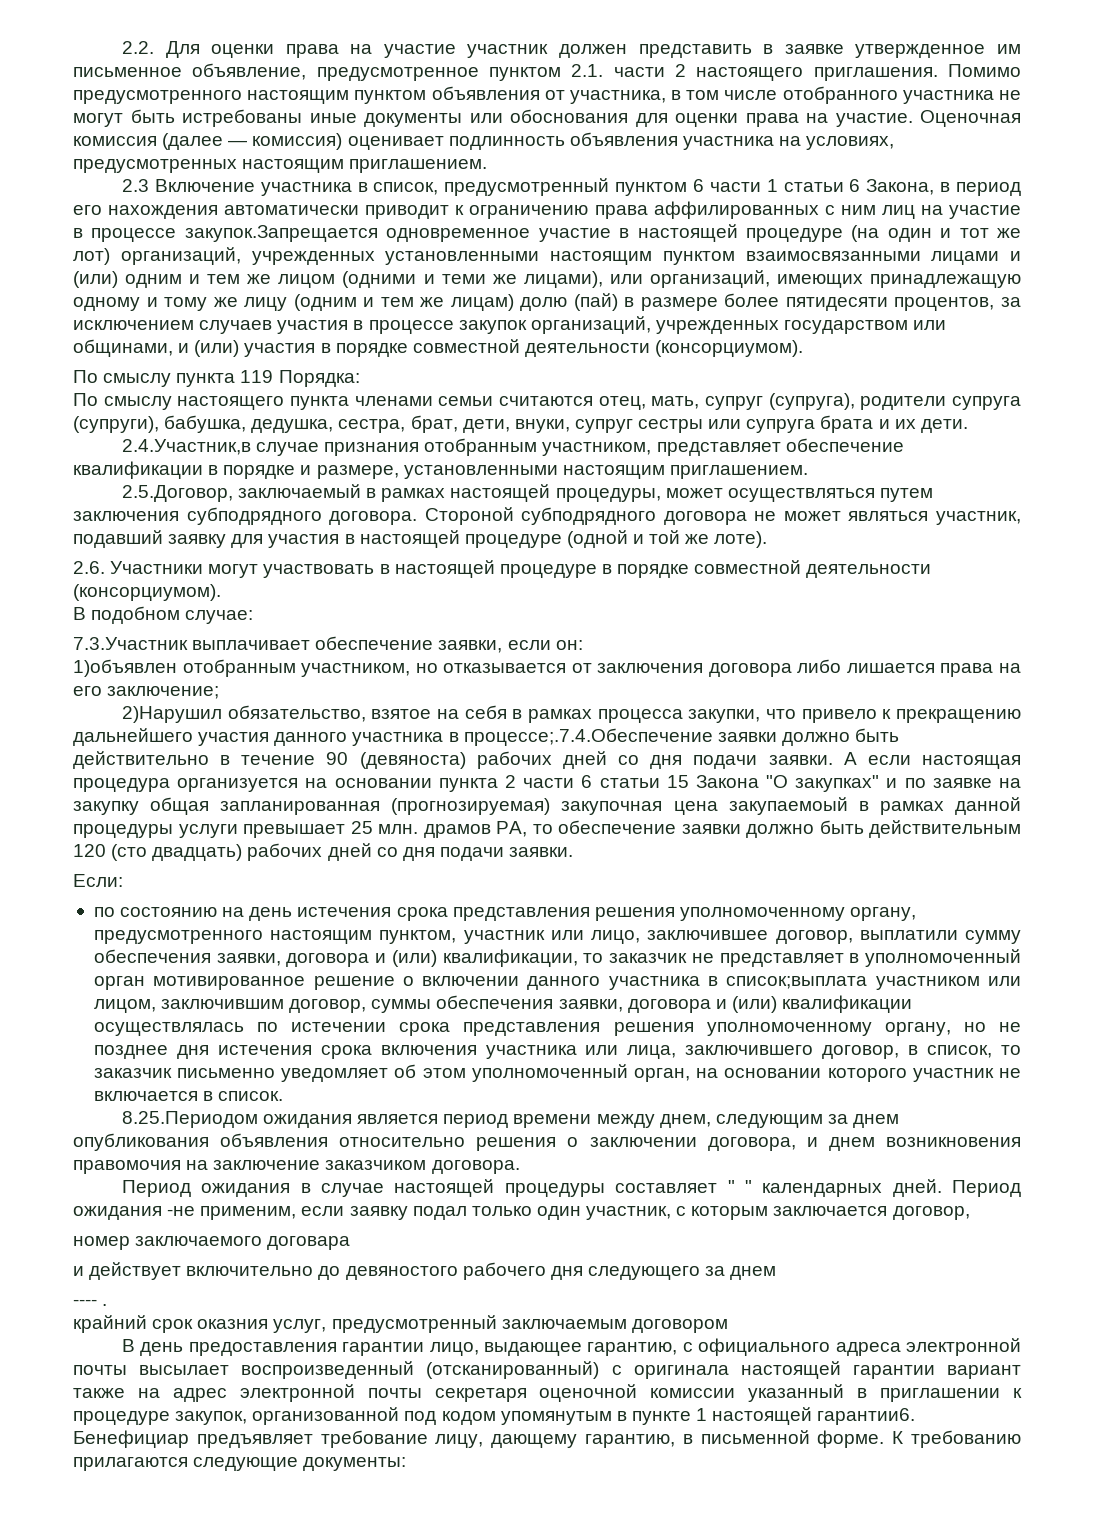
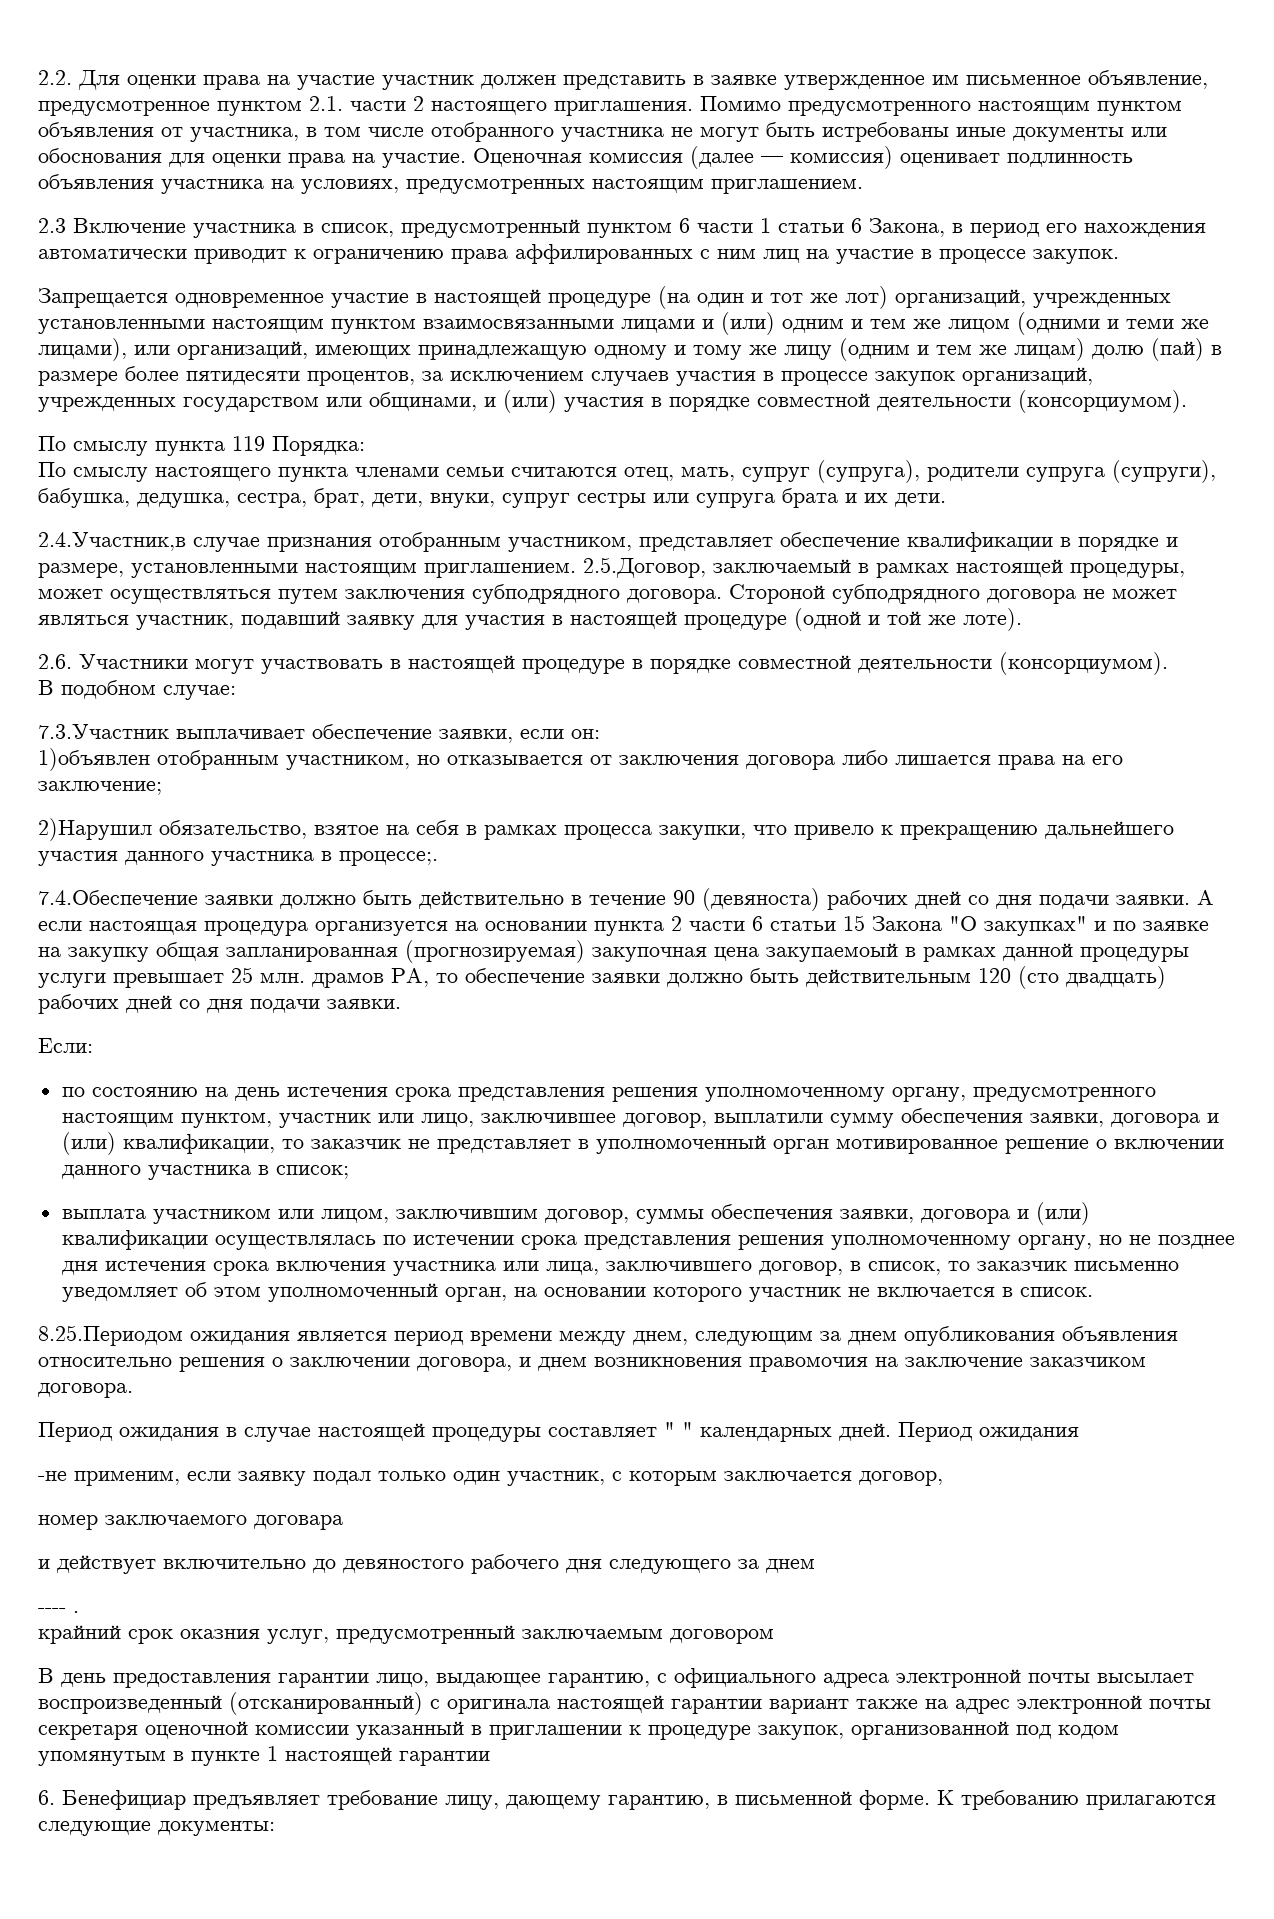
[184,225,378,242] закупок.Запрещается -> [1033,249,1119,264] [38,288,168,308] закупок. // Запрещается
(808, 472) // -> (576, 570) none
[463,728,713,746] процессе;.7.4.Обеспечение -> [339,851,438,866] [38,890,198,905] процессе;. // 7.4.Обеспечение
[726,976,868,989] список;выплата -> [275,1165,349,1179] [61,1209,146,1219] список; // выплата
(162, 1213) none -> (1079, 1434) //
[817,1408,916,1425] гарантии6. -> [399,1751,490,1766] [38,1790,55,1805] гарантии // 6.

